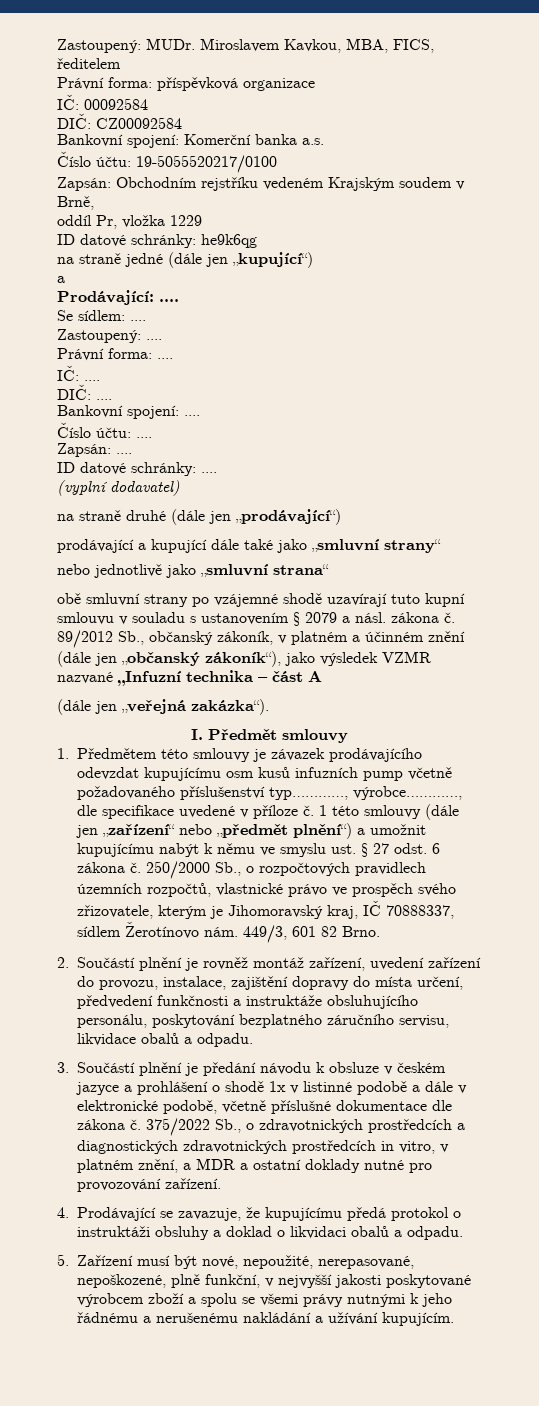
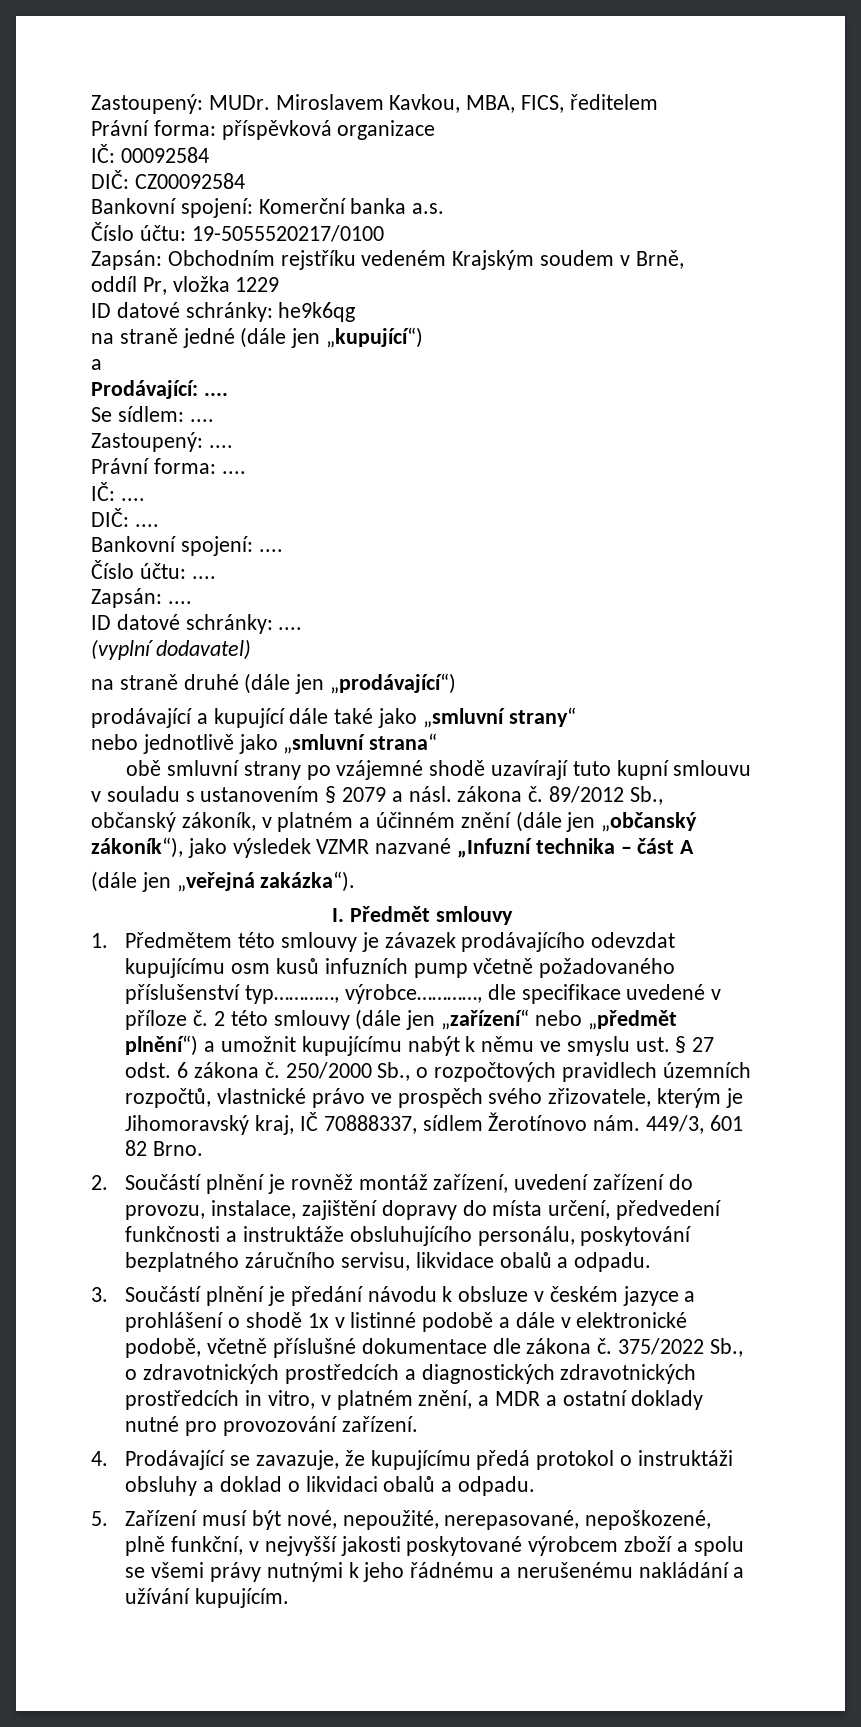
[319,805,327,816] 1 -> [213,1011,225,1026] 2

